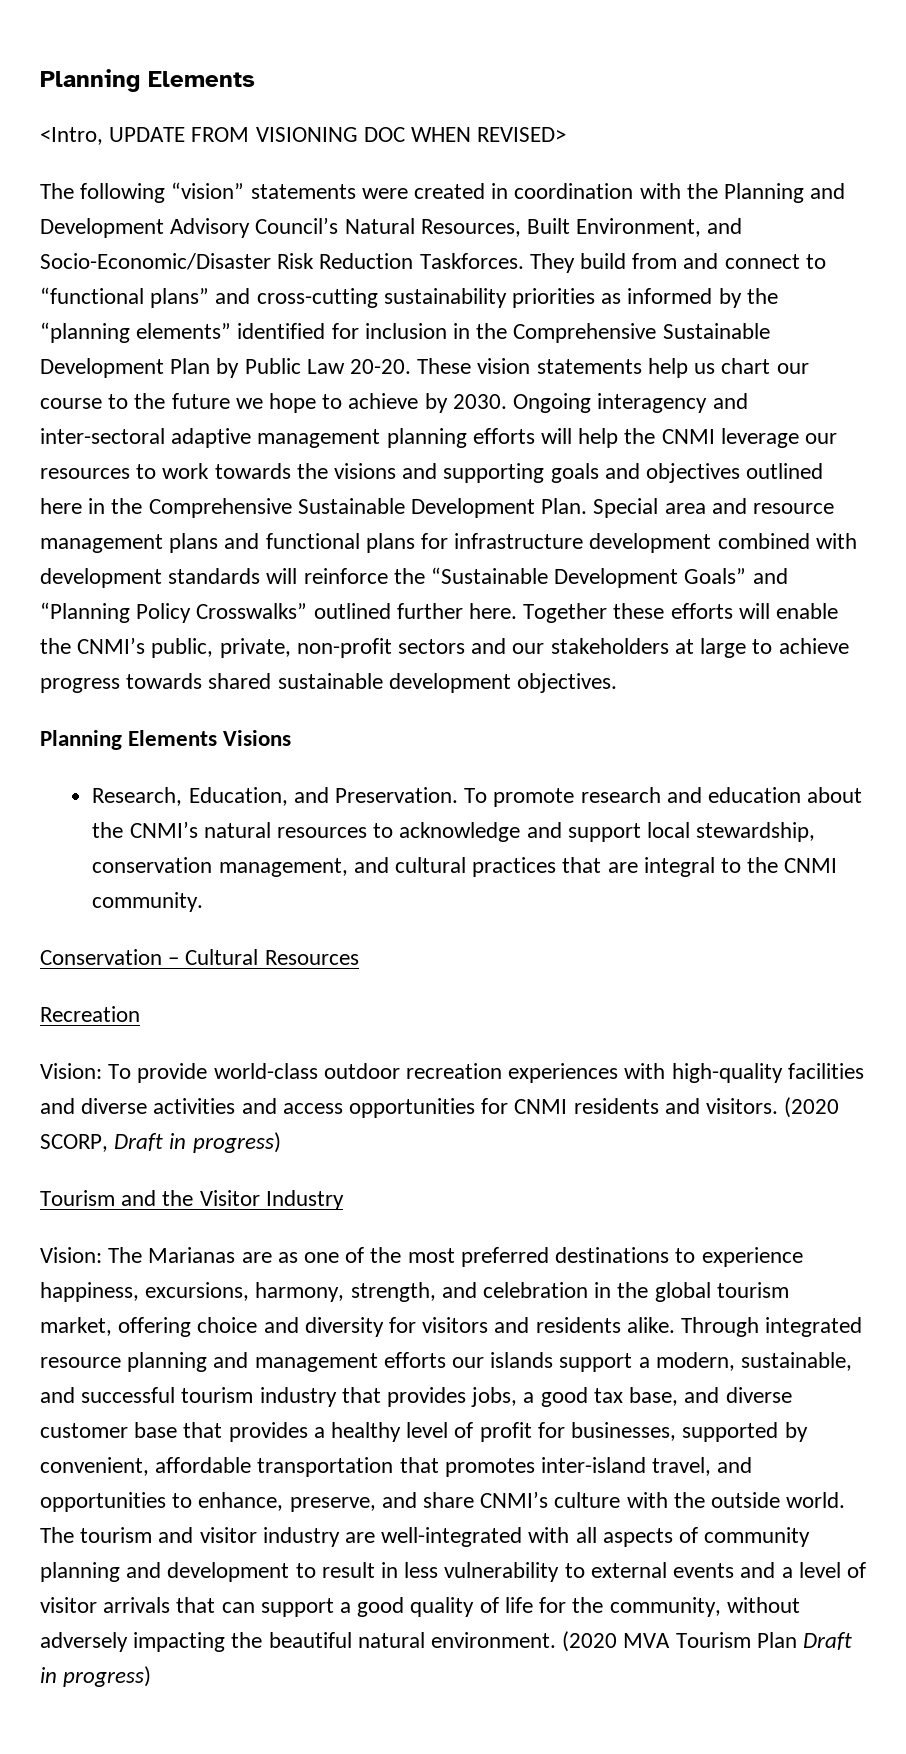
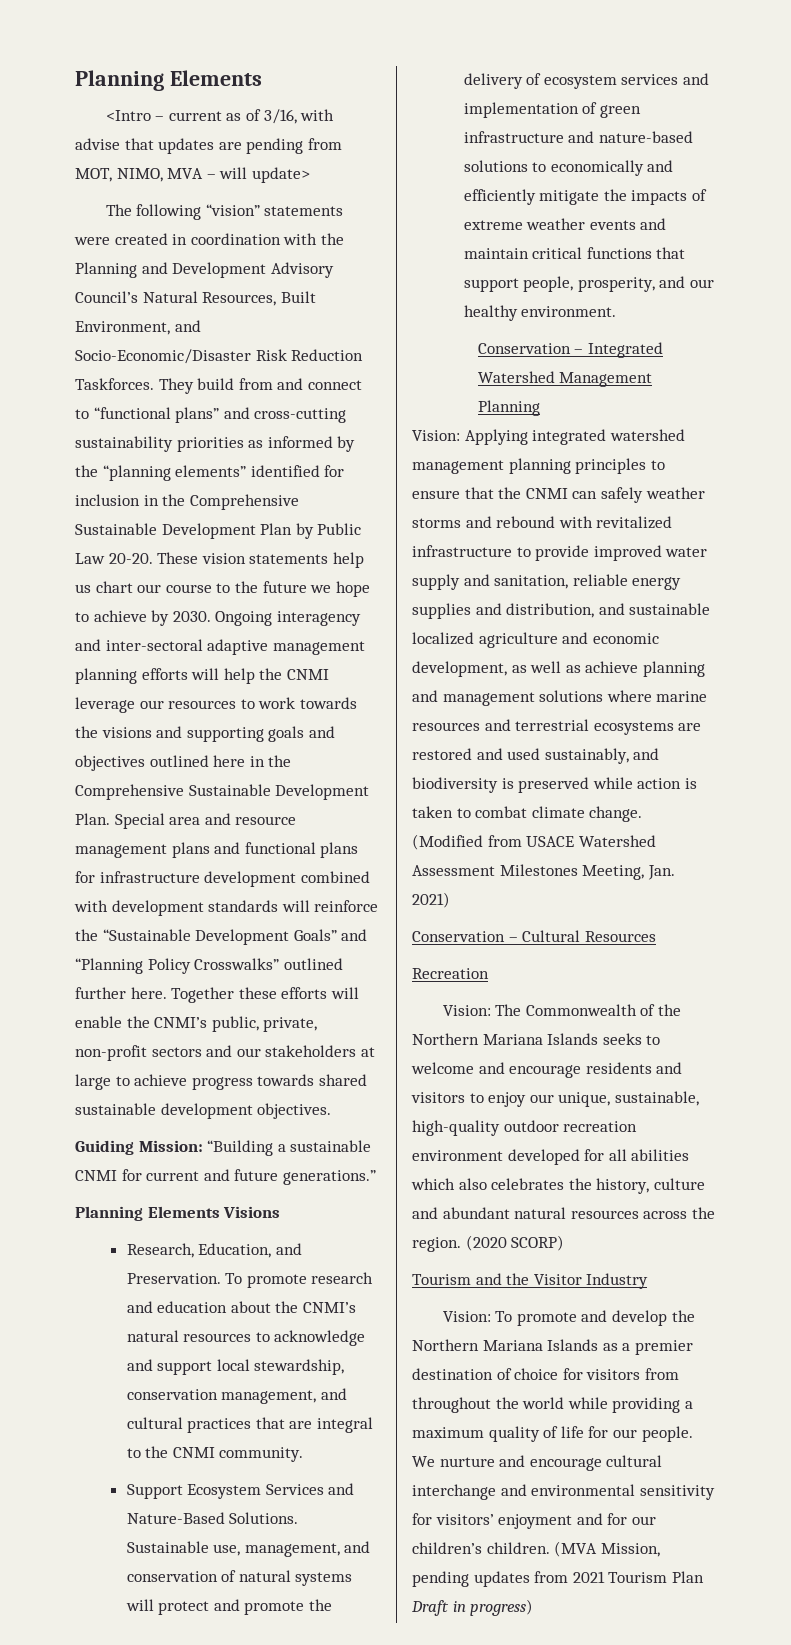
[40,127,567,145] <Intro, UPDATE FROM VISIONING DOC WHEN REVISED> -> [105,109,335,124] [75,138,342,154] [75,167,310,183] <Intro – current as of 3/16, with advise that updates are pending from MOT, NIMO, MVA – will update>
(618, 683) none -> [75,1140,372,1156] [75,1169,376,1185] // Guiding Mission: “Building a sustainable CNMI for current and future generations.”
(204, 902) none -> [126,1483,355,1499] [126,1512,299,1524] [126,1541,371,1557] [126,1570,353,1586] [125,1599,332,1615] [463,73,709,89] [463,102,641,118] [463,131,693,143] [463,160,674,176] [463,189,707,205] [463,218,667,230] [463,247,686,259] [463,276,714,292] [463,305,617,321] [477,342,663,358] [477,371,653,387] [477,400,540,416] [412,429,685,445] [412,458,665,474] [412,487,705,503] [412,516,673,529] [412,545,708,561] [412,574,682,590] [412,603,711,619] [412,632,659,648] [412,661,705,677] [412,690,708,706] [412,719,702,735] [412,748,660,764] [412,777,697,793] [412,806,643,822] [412,834,656,850] [412,864,675,880] [412,892,450,908] // Support Ecosystem Services and Nature-Based Solutions. Sustainable use, management, and conservation of natural systems will protect and promote the delivery of ecosystem services and implementation of green infrastructure and nature-based solutions to economically and efficiently mitigate the impacts of extreme weather events and maintain critical functions that support people, prosperity, and our healthy environment. // Conservation – Integrated Watershed Management Planning // Vision: Applying integrated watershed management planning principles to ensure that the CNMI can safely weather storms and rebound with revitalized infrastructure to provide improved water supply and sanitation, reliable energy supplies and distribution, and sustainable localized agriculture and economic development, as well as achieve planning and management solutions where marine resources and terrestrial ecosystems are restored and used sustainably, and biodiversity is preserved while action is taken to combat climate change. (Modified from USACE Watershed Assessment Milestones Meeting, Jan. 2021)
[108,1063,864,1083] [40,1097,840,1118] [40,1132,281,1153] To provide world-class outdoor recreation experiences with high-quality facilities and diverse activities and access opportunities for CNMI residents and visitors. (2020 SCORP, Draft in progress) -> [495,1004,681,1016] [412,1033,661,1045] [411,1062,683,1078] [411,1091,699,1107] [412,1120,638,1136] [412,1149,690,1165] [411,1178,705,1194] [412,1207,715,1219] [412,1235,565,1252] The Commonwealth of the Northern Mariana Islands seeks to welcome and encourage residents and visitors to enjoy our unique, sustainable, high-quality outdoor recreation environment developed for all abilities which also celebrates the history, culture and abundant natural resources across the region. (2020 SCORP)
[108,1247,803,1267] [40,1282,789,1302] [40,1317,863,1337] [40,1352,853,1372] [40,1387,792,1407] [40,1422,808,1442] [40,1457,753,1477] [40,1491,846,1512] [40,1527,811,1547] [40,1562,866,1582] [40,1597,800,1617] [40,1631,671,1652] The Marianas are as one of the most preferred destinations to experience happiness, excursions, harmony, strength, and celebration in the global tourism market, offering choice and diversity for visitors and residents alike. Through integrated resource planning and management efforts our islands support a modern, sustainable, and successful tourism industry that provides jobs, a good tax base, and diverse customer base that provides a healthy level of profit for businesses, supported by convenient, affordable transportation that promotes inter-island travel, and opportunities to enhance, preserve, and share CNMI’s culture with the outside world. The tourism and visitor industry are well-integrated with all aspects of community planning and development to result in less vulnerability to external events and a level of visitor arrivals that can support a good quality of life for the community, without adversely impacting the beautiful natural environment. (2020 MVA -> [495,1310,695,1326] [412,1339,693,1355] [412,1368,679,1380] [412,1397,693,1413] [412,1426,693,1442] [412,1455,663,1471] [412,1484,715,1500] [412,1513,656,1529] [412,1541,660,1557] [412,1571,605,1587] To promote and develop the Northern Mariana Islands as a premier destination of choice for visitors from throughout the world while providing a maximum quality of life for our people. We nurture and encourage cultural interchange and environmental sensitivity for visitors’ enjoyment and for our children’s children. (MVA Mission, pending updates from 2021

